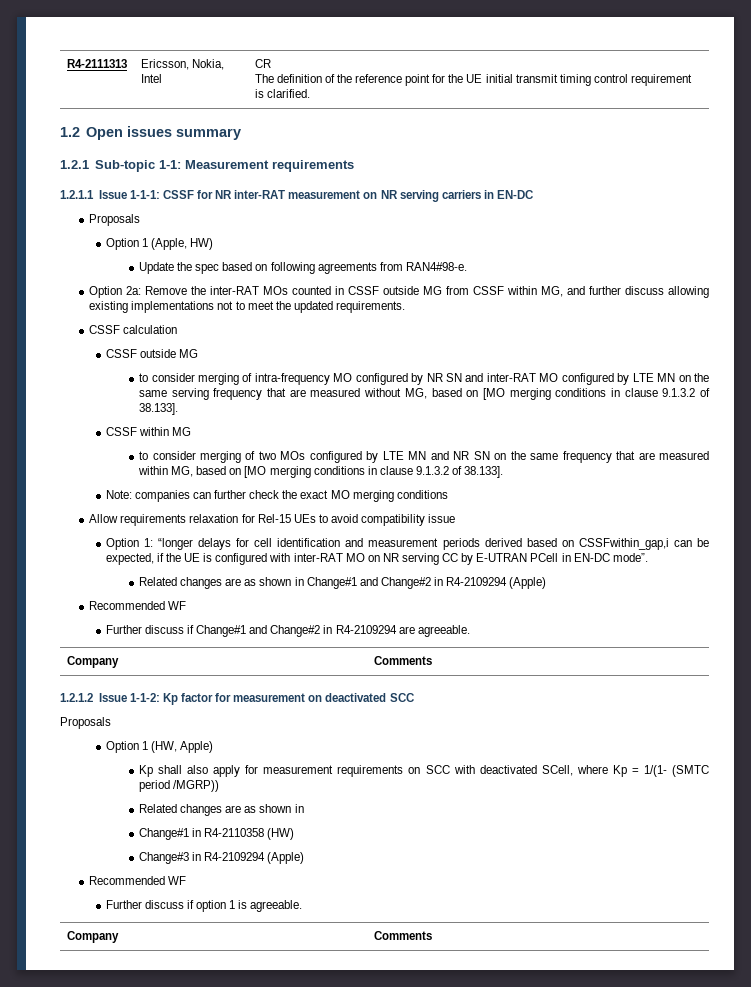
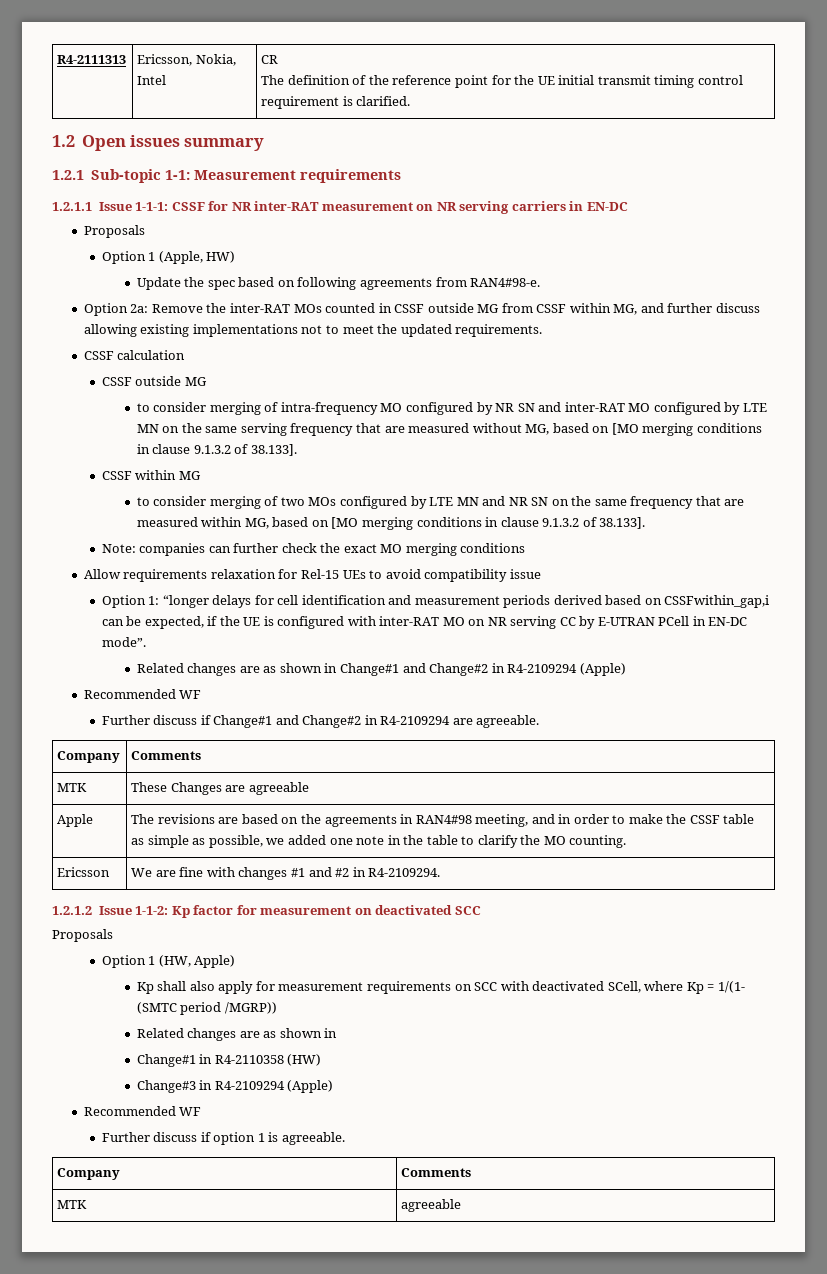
(432, 660) none -> [57,783,88,792] [131,782,309,795] [57,814,94,827] [131,814,755,827] [131,835,627,848] [57,867,111,877] [131,867,441,880] // MTK | These Changes are agreeable // Apple | The revisions are based on the agreements in RAN4#98 meeting, and in order to make the CSSF table as simple as possible, we added one note in the table to clarify the MO counting. // Ericsson | We are fine with changes #1 and #2 in R4-2109294.
(432, 935) none -> [57,1200,88,1209] [401,1199,462,1212] // MTK | agreeable

